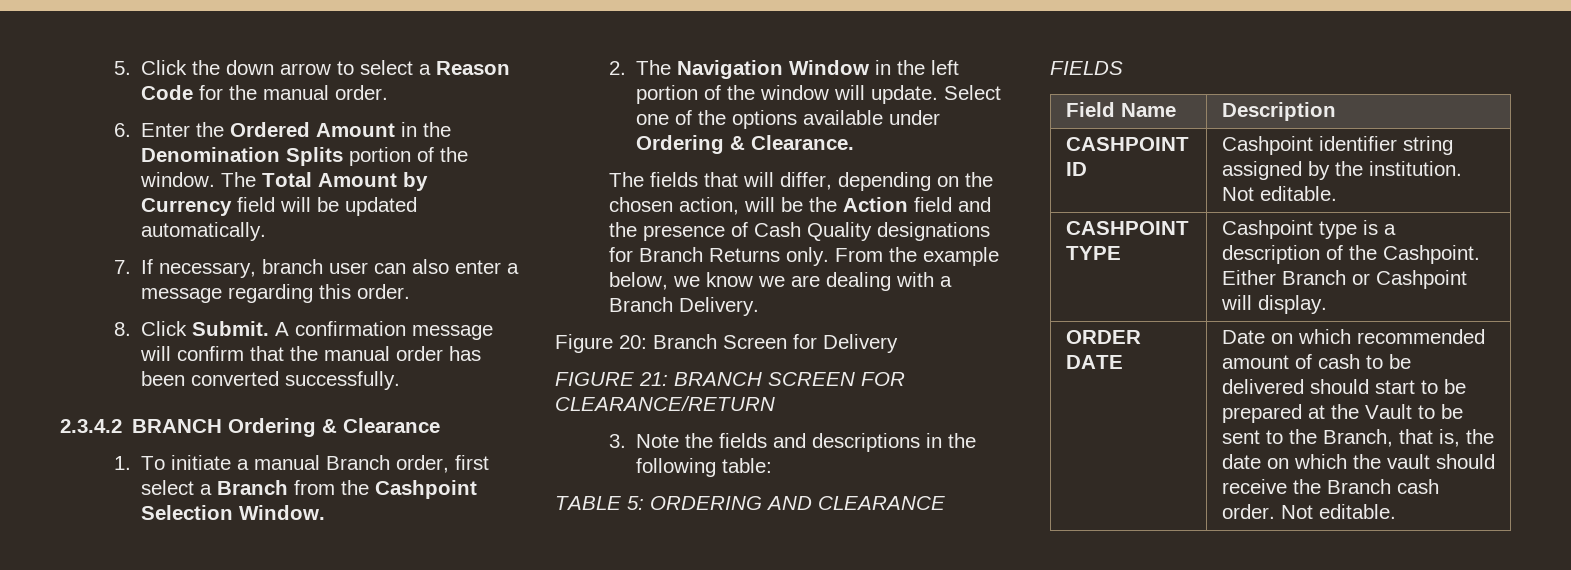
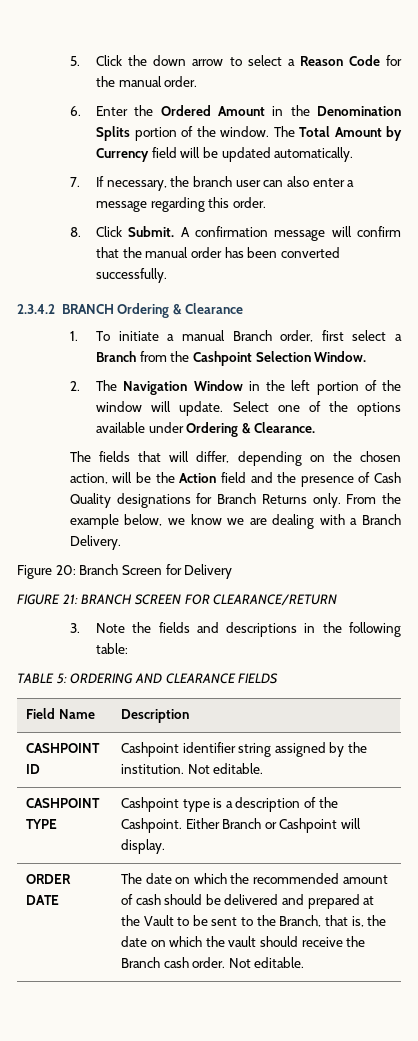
(257, 270) none -> [170,176,190,187] the
[1221,329,1351,344] Date on which -> [120,873,250,884] The date on which the
[1365,355,1383,369] to -> [164,894,203,905] should
[1309,379,1466,394] should start to be -> [282,894,305,905] and

